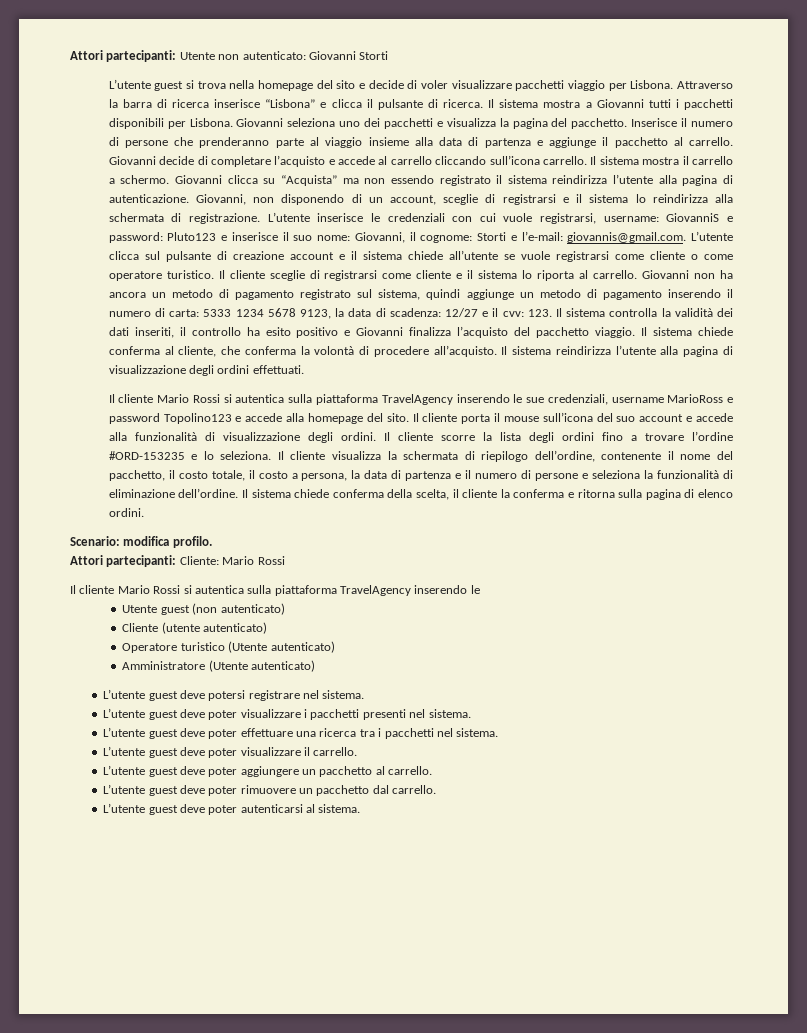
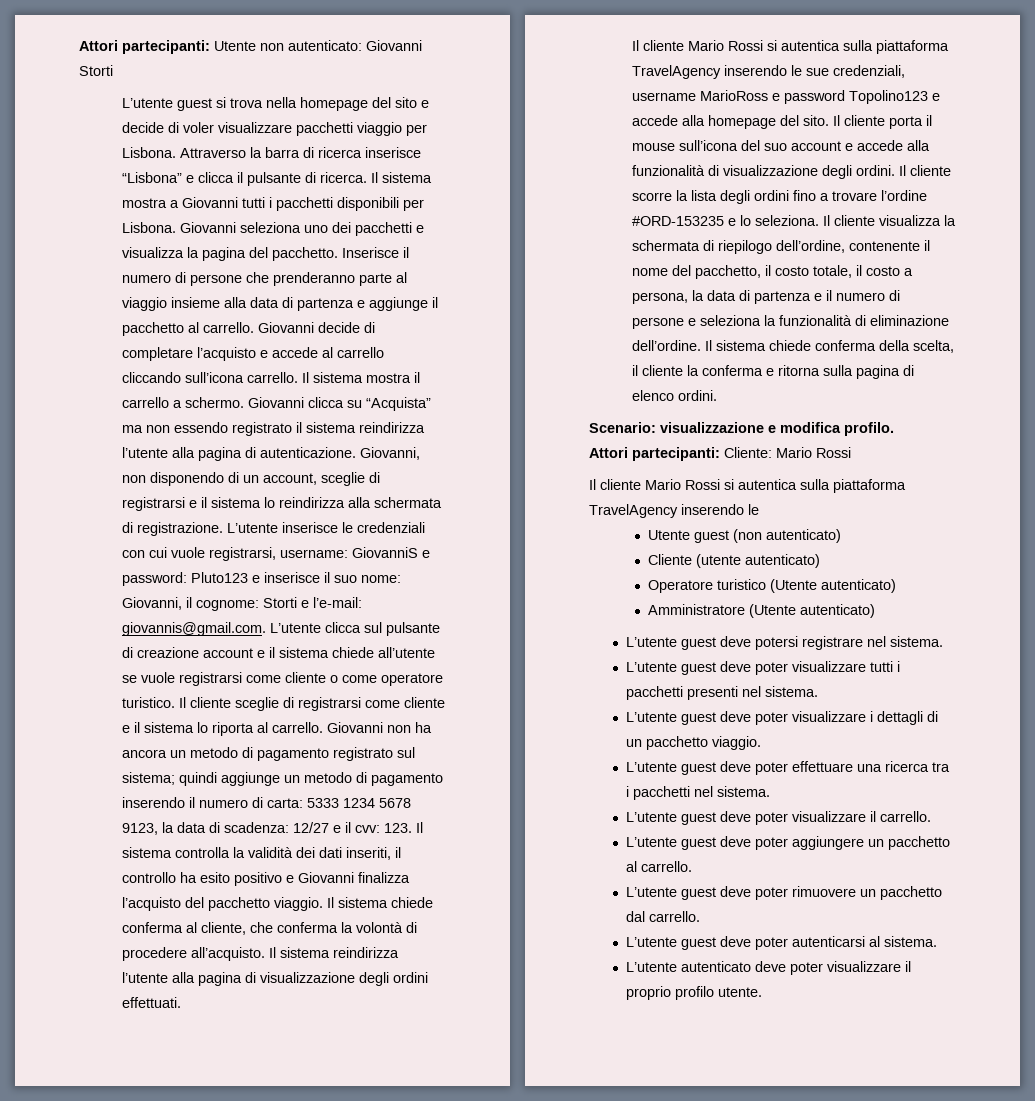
[378,289,421,300] sistema, -> [122,772,176,785] sistema;
(120, 541) none -> [660,422,776,433] visualizzazione e
(301, 713) none -> [870,661,894,672] tutti
(471, 713) none -> [626,711,939,725] [626,736,762,750] // L’utente guest deve poter visualizzare i dettagli di un pacchetto viaggio.
(361, 808) none -> [626,961,912,975] [626,986,763,1000] // L’utente autenticato deve poter visualizzare il proprio profilo utente.

